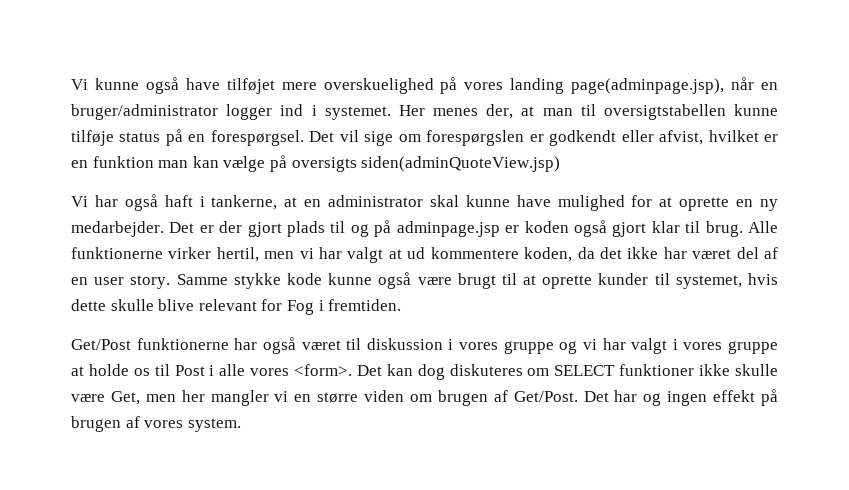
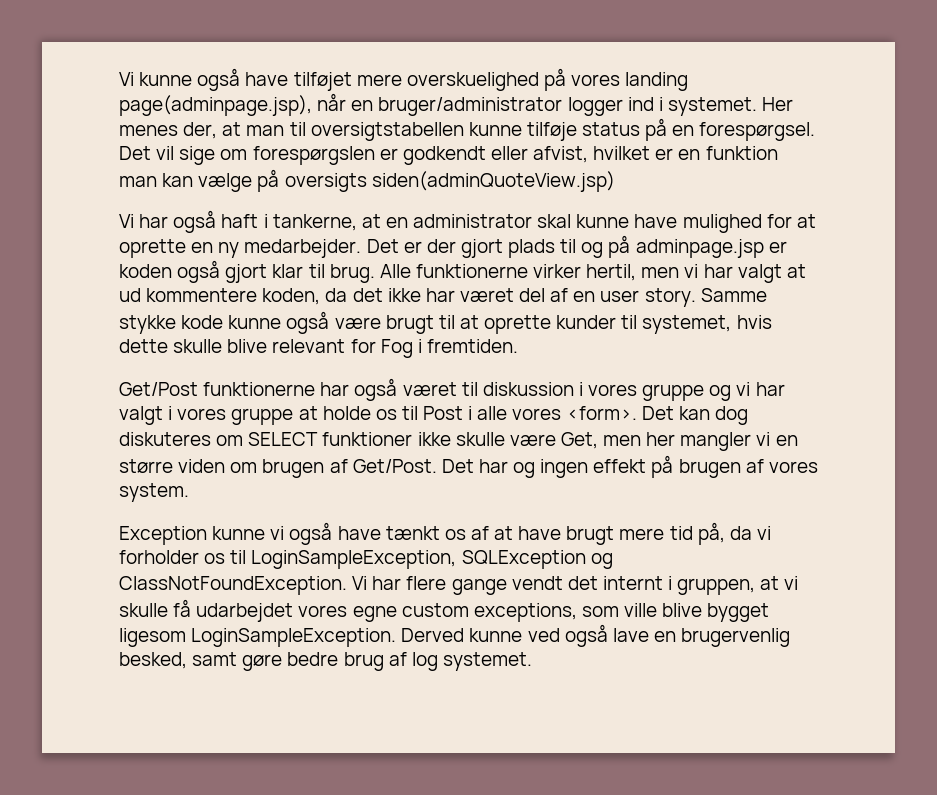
(241, 425) none -> [119,522,771,545] [119,550,613,569] [119,576,799,595] [119,599,770,622] [119,624,791,647] [119,652,532,671] // Exception kunne vi også have tænkt os af at have brugt mere tid på, da vi forholder os til LoginSampleException, SQLException og ClassNotFoundException. Vi har flere gange vendt det internt i gruppen, at vi skulle få udarbejdet vores egne custom exceptions, som ville blive bygget ligesom LoginSampleException. Derved kunne ved også lave en brugervenlig besked, samt gøre bedre brug af log systemet.

